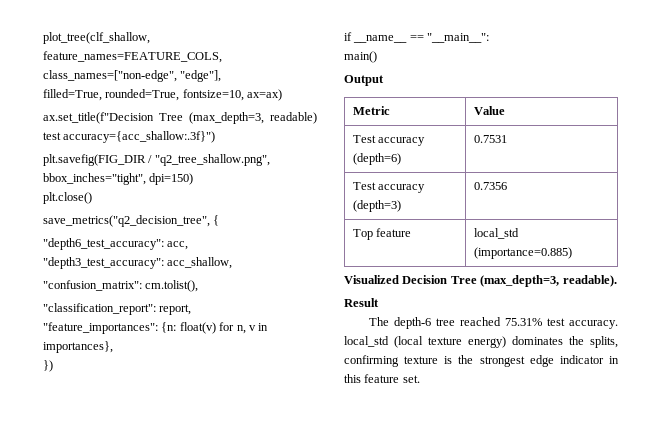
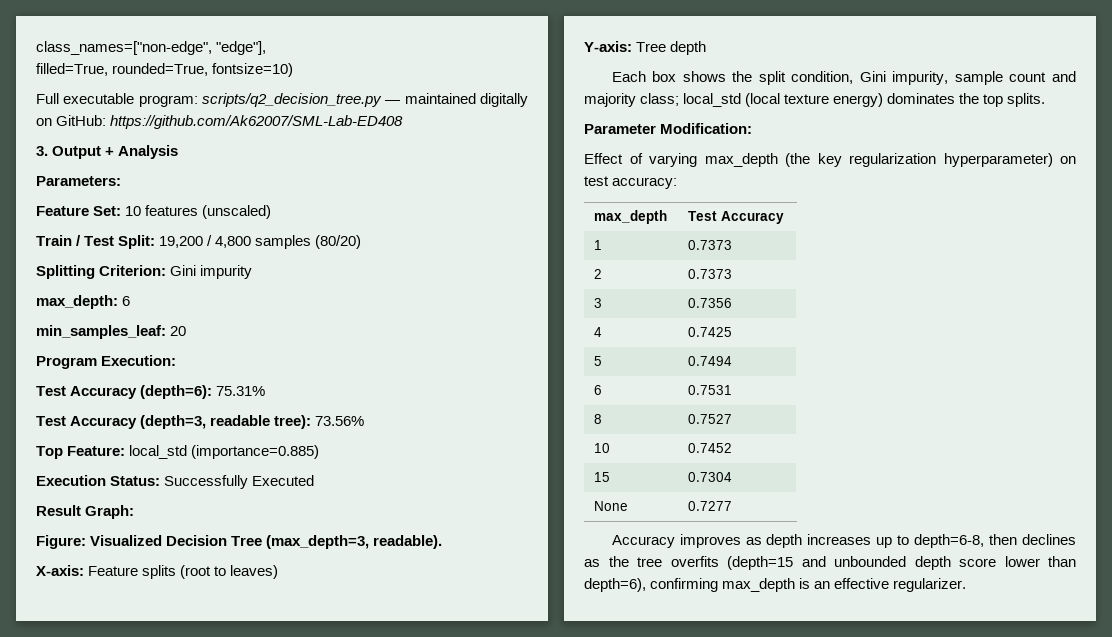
[43,32,150,44] [43,51,222,63] plot_tree(clf_shallow, feature_names=FEATURE_COLS, -> (36, 48) none
[182,89,283,101] [43,112,317,124] [43,131,216,143] [43,154,270,166] [43,173,194,185] [43,192,92,204] [43,215,220,227] [43,238,189,250] [43,257,233,269] [43,280,199,292] [43,303,192,315] [43,322,269,334] [43,341,113,353] [43,360,53,372] [344,32,490,43] [344,51,377,63] [344,75,384,86] [352,106,390,115] [473,106,505,115] [352,135,425,146] [352,153,401,165] [473,135,507,143] [352,182,425,193] [352,200,401,212] [473,182,507,190] [352,228,411,240] [473,228,519,239] [473,247,572,259] fontsize=10, ax=ax) // ax.set_title(f"Decision Tree (max_depth=3, readable) test accuracy={acc_shallow:.3f}") // plt.savefig(FIG_DIR / "q2_tree_shallow.png", bbox_inches="tight", dpi=150) // plt.close() // save_metrics("q2_decision_tree", { // "depth6_test_accuracy": acc, // "depth3_test_accuracy": acc_shallow, // "confusion_matrix": cm.tolist(), // "classification_report": report, // "feature_importances": {n: float(v) for n, v in importances}, // }) // if __name__ == "__main__": // main() // Output // Metric | Value // Test accuracy (depth=6) | 0.7531 // Test accuracy (depth=3) | 0.7356 // Top feature | local_std (importance=0.885) // -> [212,63,294,77] [36,93,528,107] [36,115,404,129] [36,145,179,159] [36,176,121,186] [36,205,272,219] [36,235,362,249] [36,265,253,279] [36,295,131,309] [36,325,187,339] [36,355,177,369] [36,385,266,399] [36,415,365,429] [36,445,320,459] [36,475,315,489] [36,505,135,519] [36,535,86,549] fontsize=10) // Full executable program: scripts/q2_decision_tree.py — maintained digitally on GitHub: https://github.com/Ak62007/SML-Lab-ED408 // 3. Output + Analysis // Parameters: // Feature Set: 10 features (unscaled) // Train / Test Split: 19,200 / 4,800 samples (80/20) // Splitting Criterion: Gini impurity // max_depth: 6 // min_samples_leaf: 20 // Program Execution: // Test Accuracy (depth=6): 75.31% // Test Accuracy (depth=3, readable tree): 73.56% // Top Feature: local_std (importance=0.885) // Execution Status: Successfully Executed // Result Graph: // Figure:
[344,298,379,307] [369,317,618,329] Result // The depth-6 tree reached 75.31% test accuracy. -> [36,565,279,579] [584,41,707,55] [611,71,1076,85] [584,93,680,107] X-axis: Feature splits (root to leaves) // Y-axis: Tree depth // Each box shows the split condition, Gini impurity, sample count and majority class;
[590,336,618,348] [344,355,619,367] [344,374,420,383] splits, confirming texture is the strongest edge indicator in this feature set. -> [983,93,1046,107] [584,123,753,134] [584,153,1076,167] [584,176,678,189] [594,210,668,224] [688,211,785,224] [594,240,603,250] [688,240,733,250] [594,269,603,279] [688,269,733,279] [594,298,603,308] [688,298,733,308] [594,327,603,337] [688,327,733,337] [594,356,603,366] [688,356,733,366] [594,385,603,395] [688,385,733,395] [594,414,603,424] [688,414,733,424] [594,443,611,453] [688,443,733,453] [594,472,611,482] [688,472,733,482] [594,501,629,511] [688,501,733,511] [611,534,1076,548] [584,556,1076,570] [584,578,967,592] top splits. // Parameter Modification: // Effect of varying max_depth (the key regularization hyperparameter) on test accuracy: // max_depth | Test Accuracy // 1 | 0.7373 // 2 | 0.7373 // 3 | 0.7356 // 4 | 0.7425 // 5 | 0.7494 // 6 | 0.7531 // 8 | 0.7527 // 10 | 0.7452 // 15 | 0.7304 // None | 0.7277 // Accuracy improves as depth increases up to depth=6-8, then declines as the tree overfits (depth=15 and unbounded depth score lower than depth=6), confirming max_depth is an effective regularizer.

